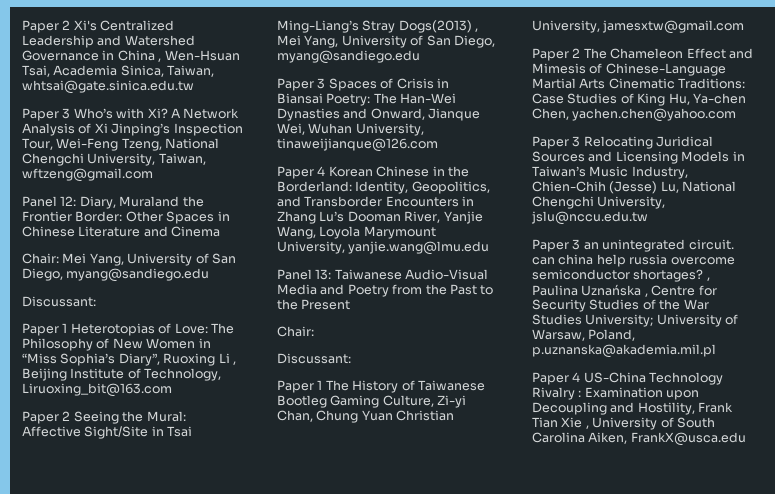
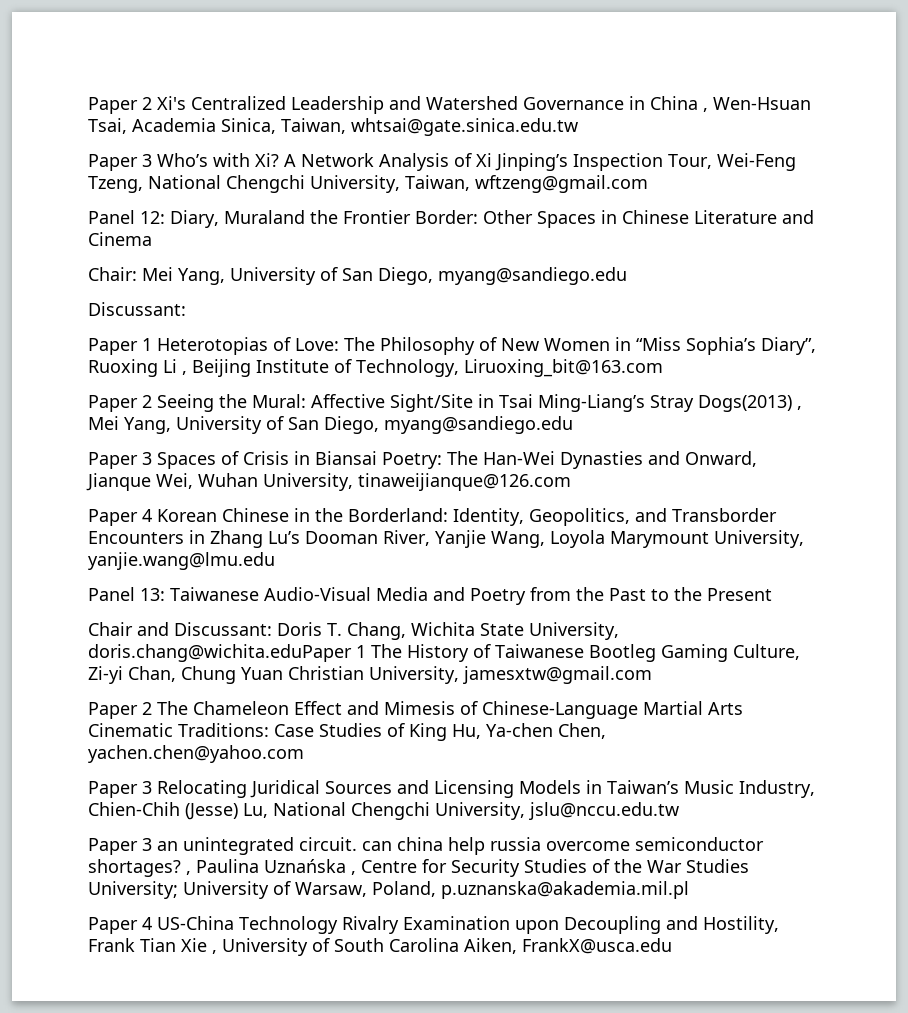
[277,326,314,337] [277,353,351,364] [277,380,314,393] Chair: // Discussant: // Paper -> [88,622,619,640] [88,644,352,662] Chair and Discussant: Doris T. Chang, Wichita State University, doris.chang@wichita.eduPaper
[578,390,582,397] : -> (399, 925) none

